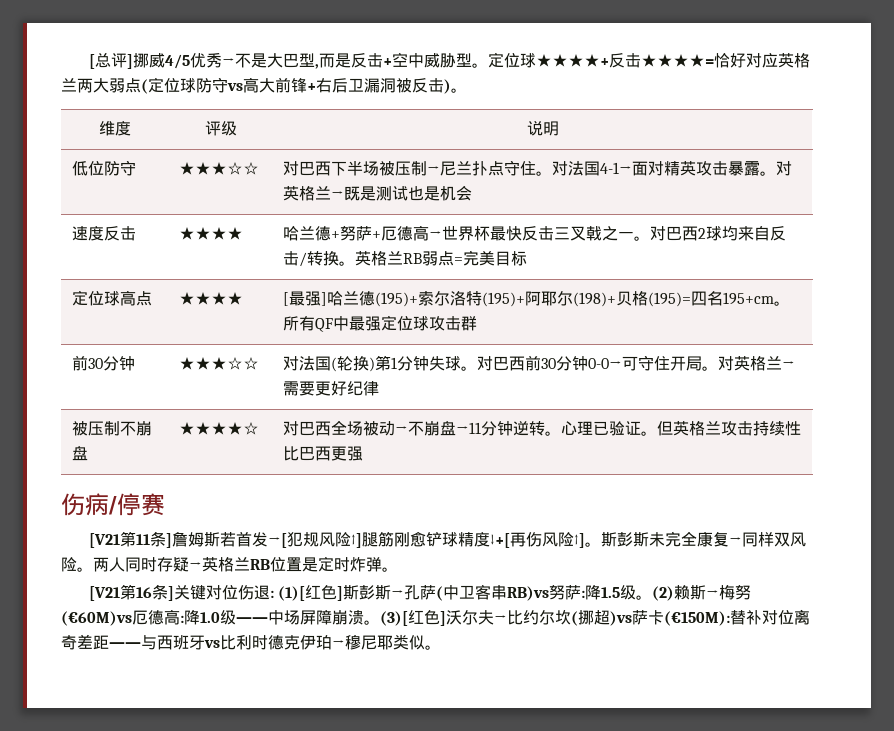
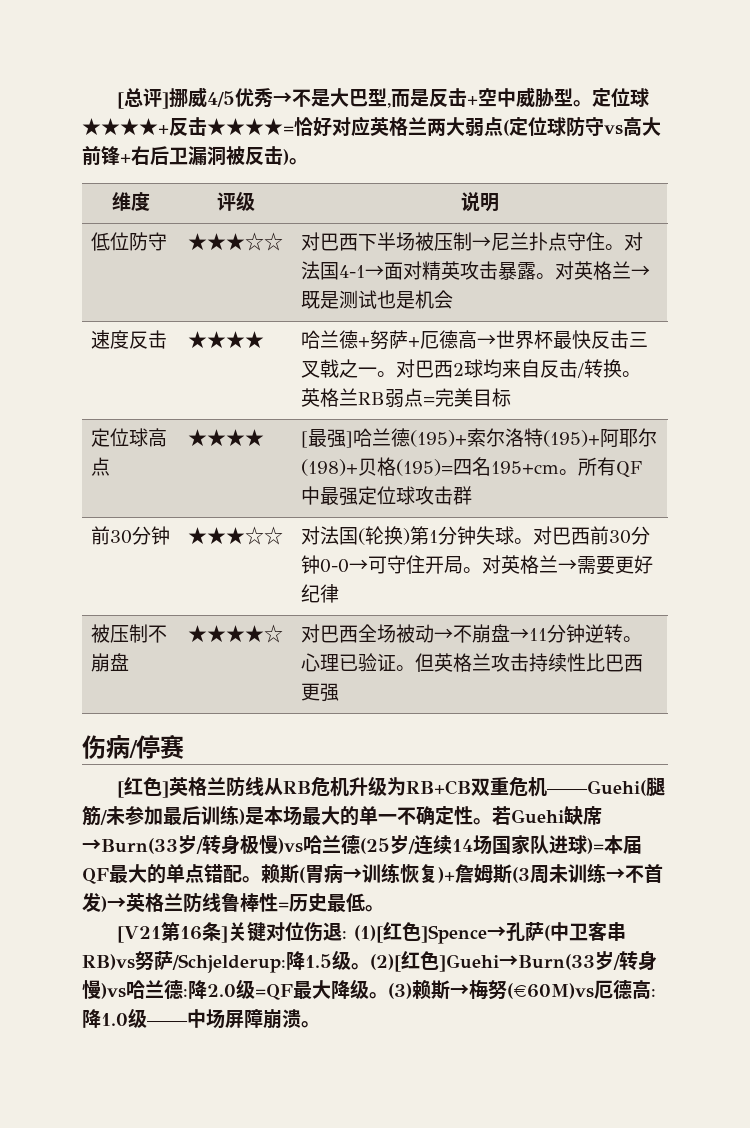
[88,531,806,548] [61,556,382,572] [V21第11条]詹姆斯若首发→[犯规风险↑]腿筋刚愈铲球精度↓+[再伤风险↑]。斯彭斯未完全康复→同样双风险。两人同时存疑→英格兰RB位置是定时炸弹 -> [116,776,665,798] [82,805,602,826] [82,834,642,855] [82,863,663,884] [82,892,365,913] [红色]英格兰防线从RB危机升级为RB+CB双重危机——Guehi(腿筋/未参加最后训练)是本场最大的单一不确定性。若Guehi缺席→Burn(33岁/转身极慢)vs哈兰德(25岁/连续14场国家队进球)=本届QF最大的单点错配。赖斯(胃病→训练恢复)+詹姆斯(3周未训练→不首发)→英格兰防线鲁棒性=历史最低
[336,585,404,601] ]斯彭斯→ -> [420,925,506,944] ]Spence→
[580,590,585,598] : -> [172,954,286,973] /Schjelderup:
[651,586,674,601] (2) -> [370,951,657,972] [82,979,412,1000] (2)[红色]Guehi→Burn(33岁/转身慢)vs哈兰德:降2.0级=QF最大降级。(3)
[380,609,810,626] [61,634,441,650] (3)[红色]沃尔夫→比约尔坎(挪超)vs萨卡(€150M):替补对位离奇差距——与西班牙vs比利时德克伊珀→穆尼耶类似。 -> (320, 1024) none

